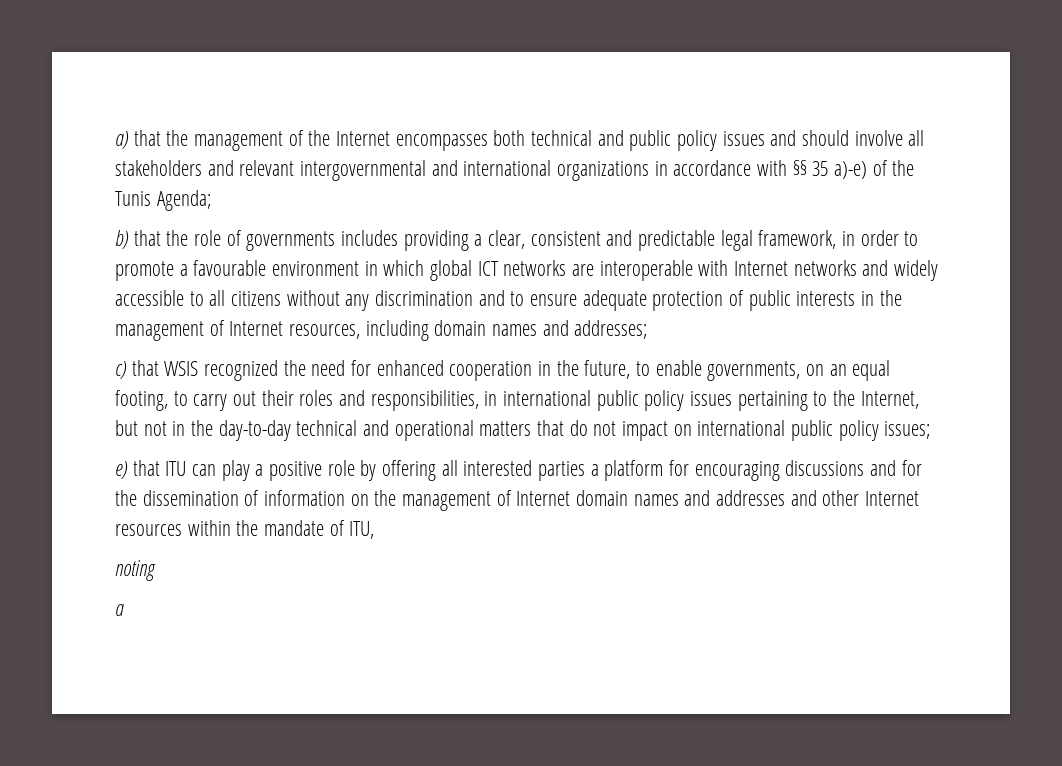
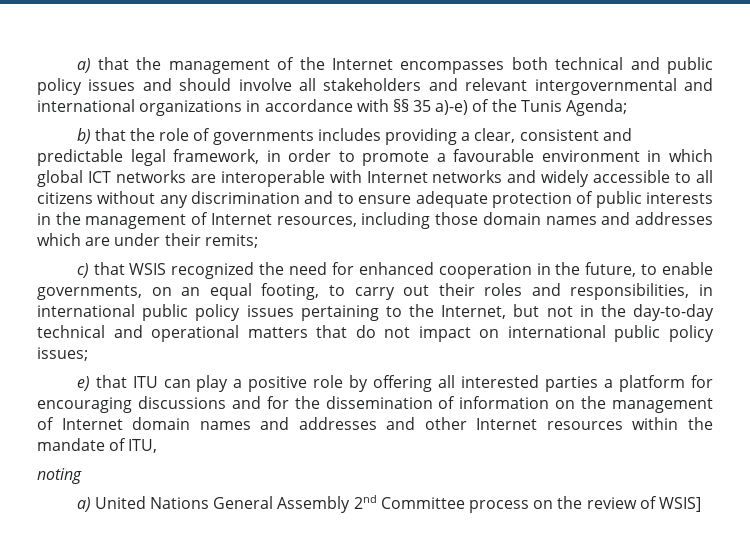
[434,320,648,339] domain names and addresses; -> [435,212,714,225] [37,233,258,248] those domain names and addresses which are under their remits;
[115,604,124,616] a -> [76,495,701,513] a) United Nations General Assembly 2nd Committee process on the review of WSIS]

